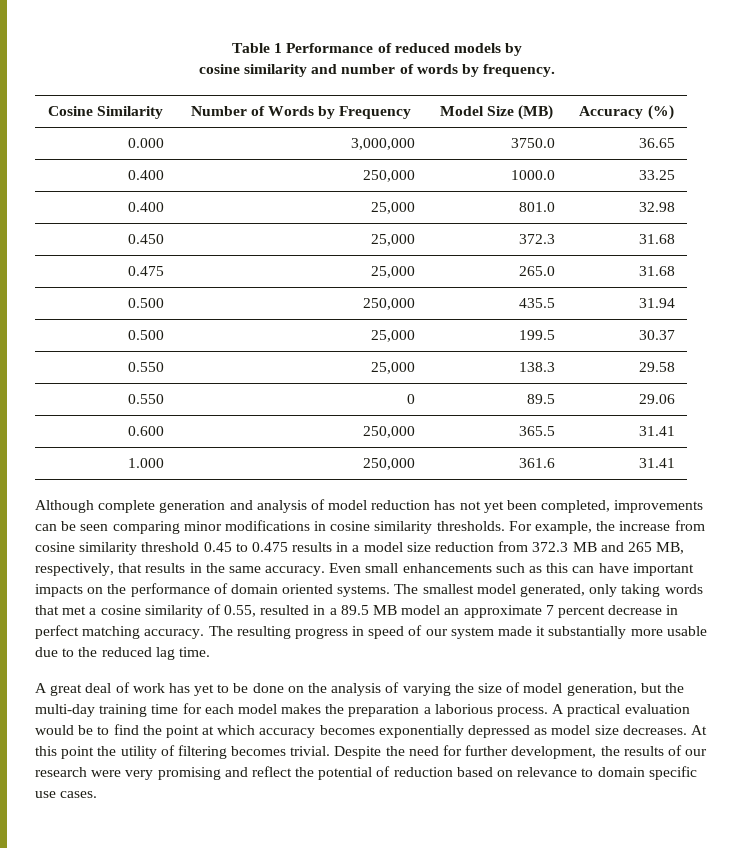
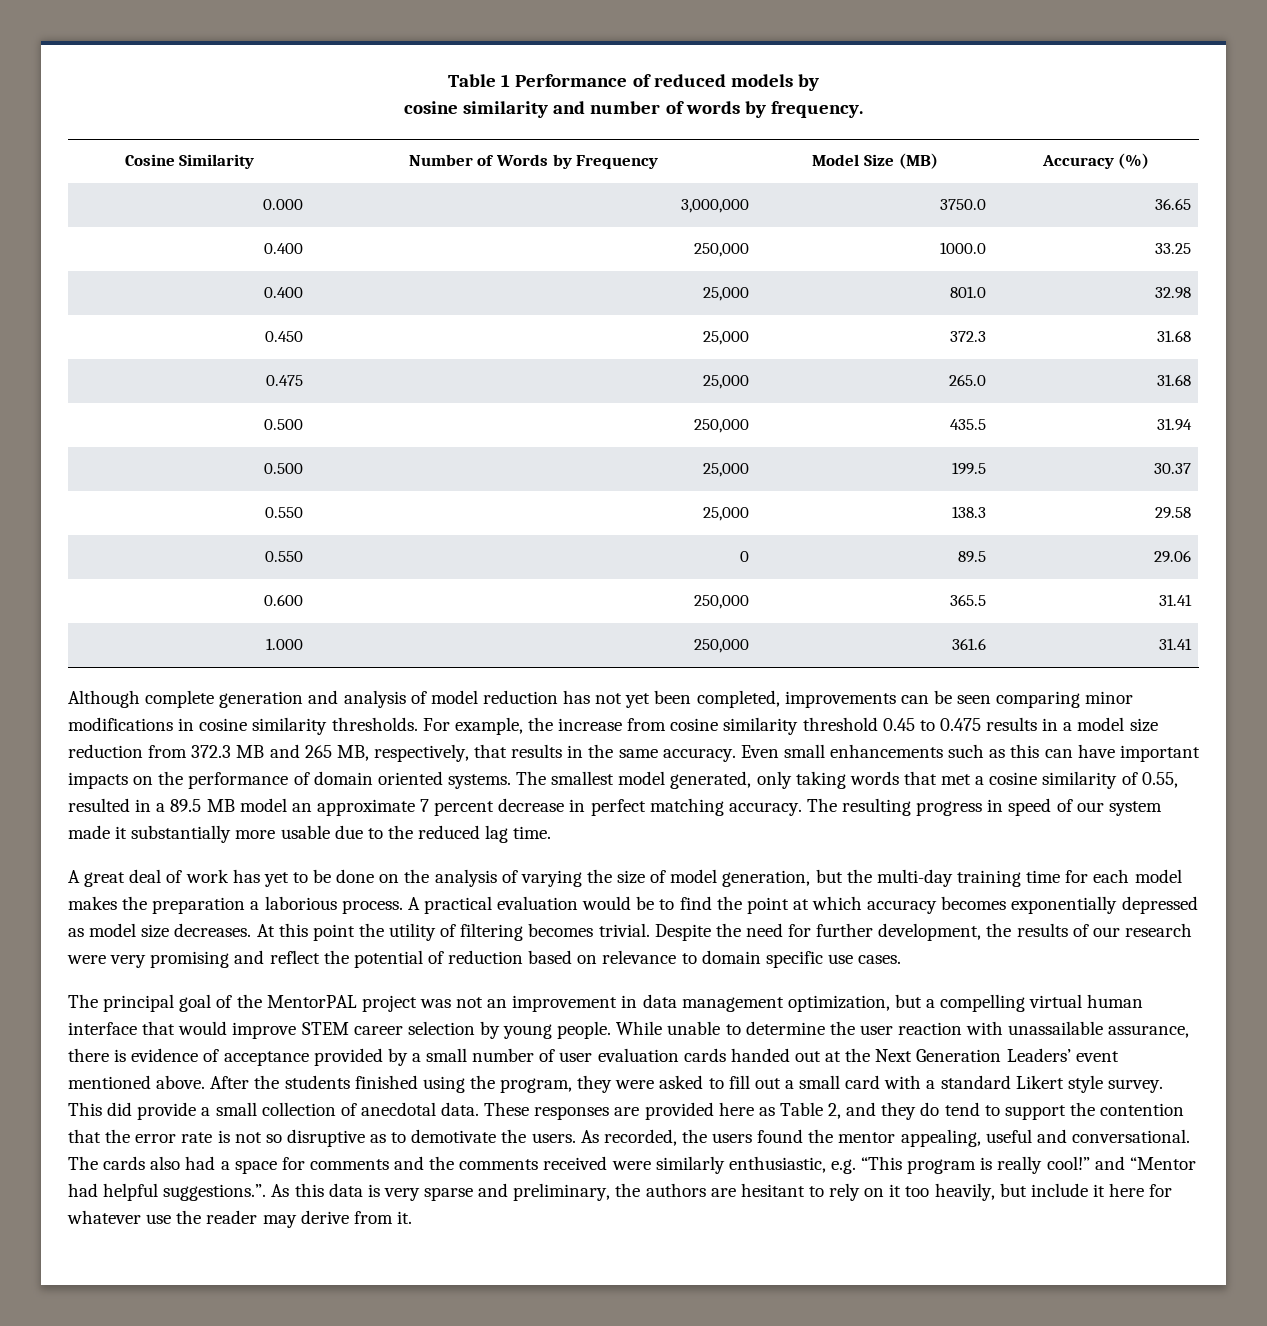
(98, 794) none -> [68,994,1144,1012] [68,1021,1190,1039] [68,1048,1119,1066] [68,1075,1163,1093] [68,1102,1185,1120] [68,1129,1190,1147] [68,1156,1196,1174] [68,1183,1173,1201] [67,1210,412,1228] // The principal goal of the MentorPAL project was not an improvement in data management optimization, but a compelling virtual human interface that would improve STEM career selection by young people. While unable to determine the user reaction with unassailable assurance, there is evidence of acceptance provided by a small number of user evaluation cards handed out at the Next Generation Leaders’ event mentioned above. After the students finished using the program, they were asked to fill out a small card with a standard Likert style survey. This did provide a small collection of anecdotal data. These responses are provided here as Table 2, and they do tend to support the contention that the error rate is not so disruptive as to demotivate the users. As recorded, the users found the mentor appealing, useful and conversational. The cards also had a space for comments and the comments received were similarly enthusiastic, e.g. “This program is really cool!” and “Mentor had helpful suggestions.”. As this data is very sparse and preliminary, the authors are hesitant to rely on it too heavily, but include it here for whatever use the reader may derive from it.

